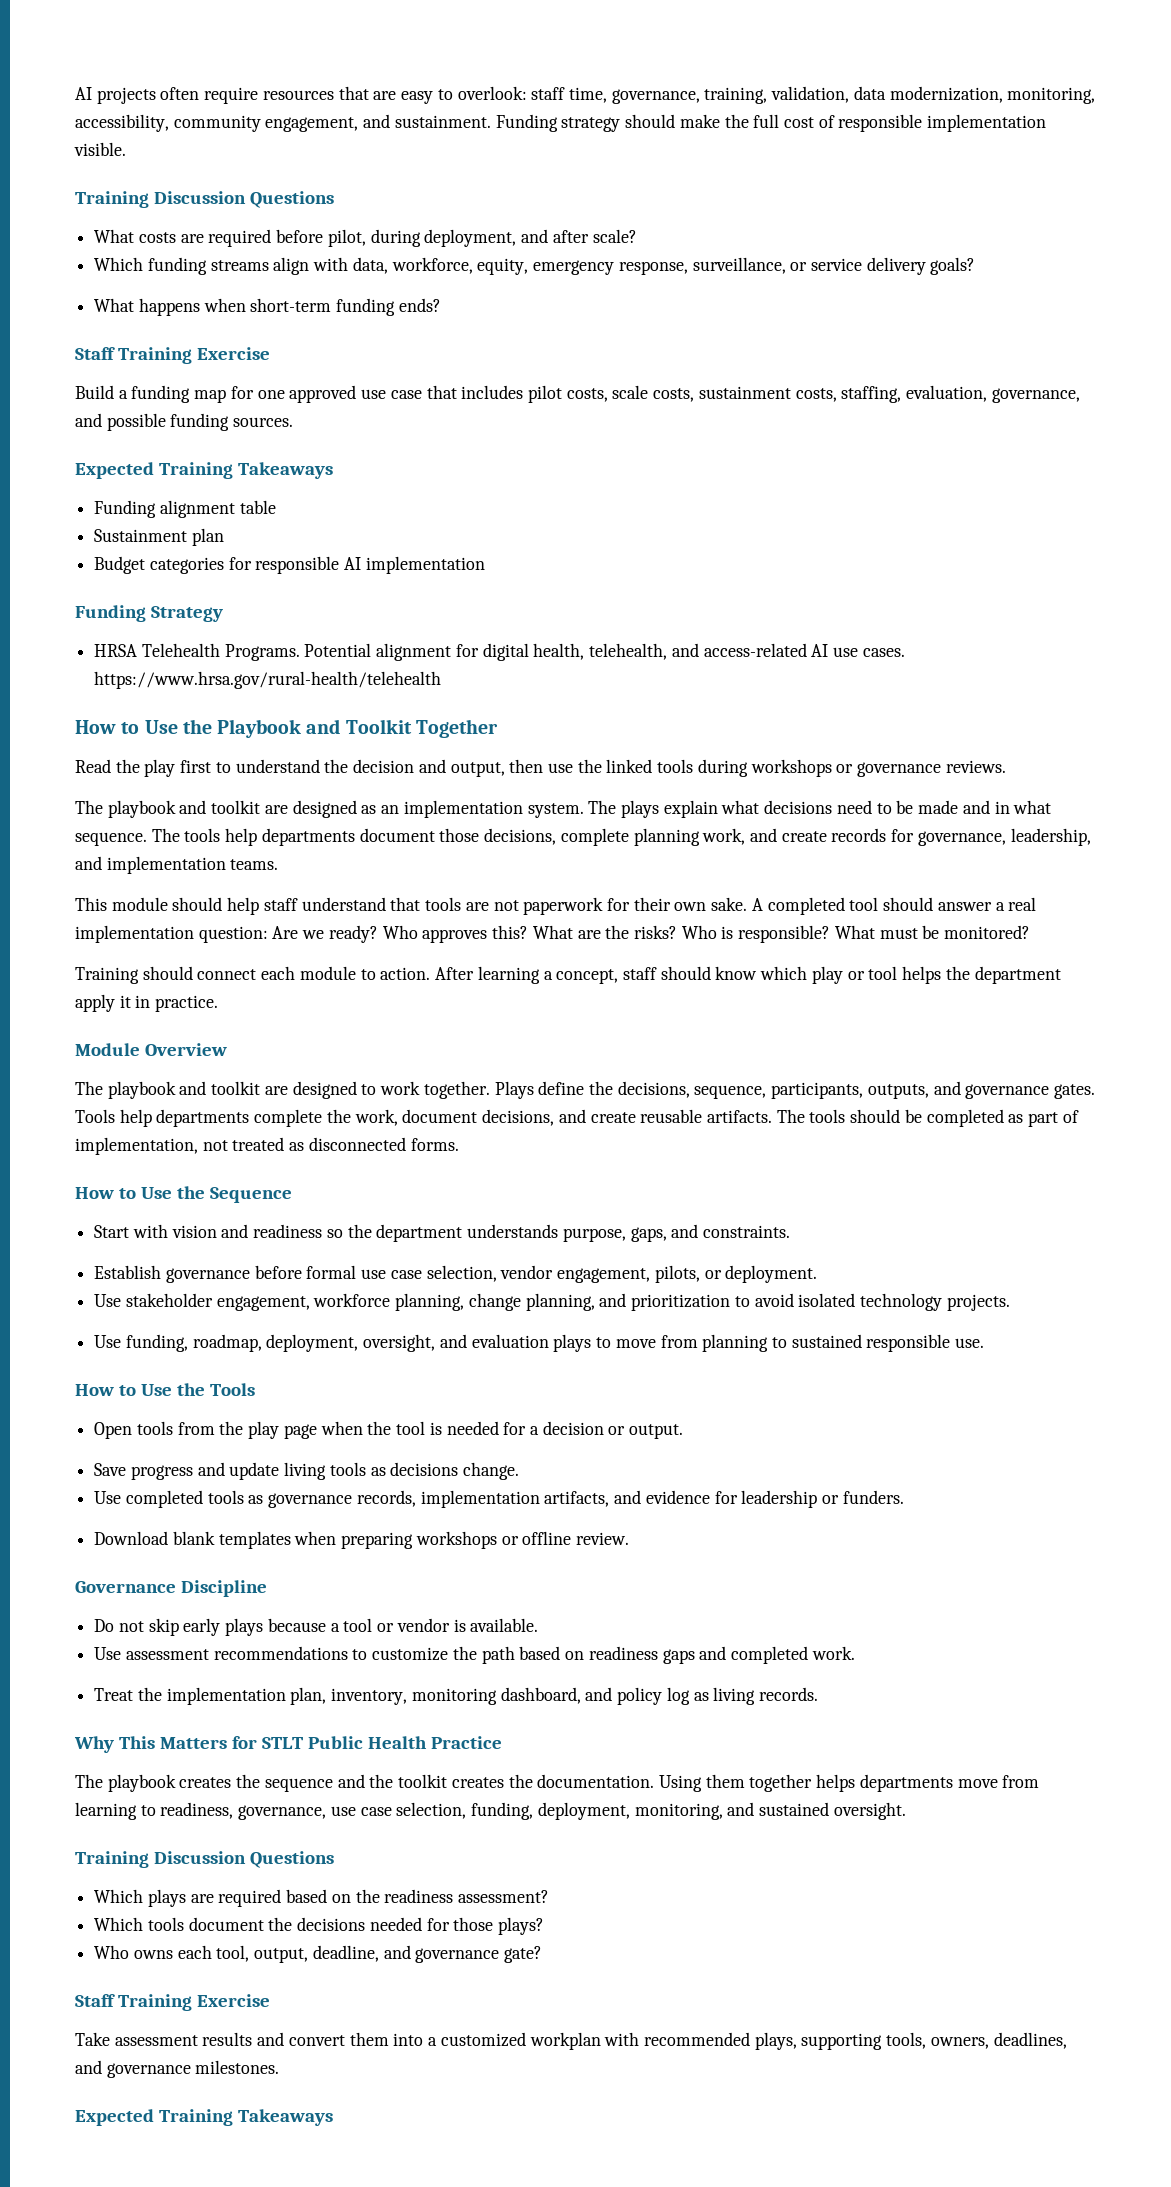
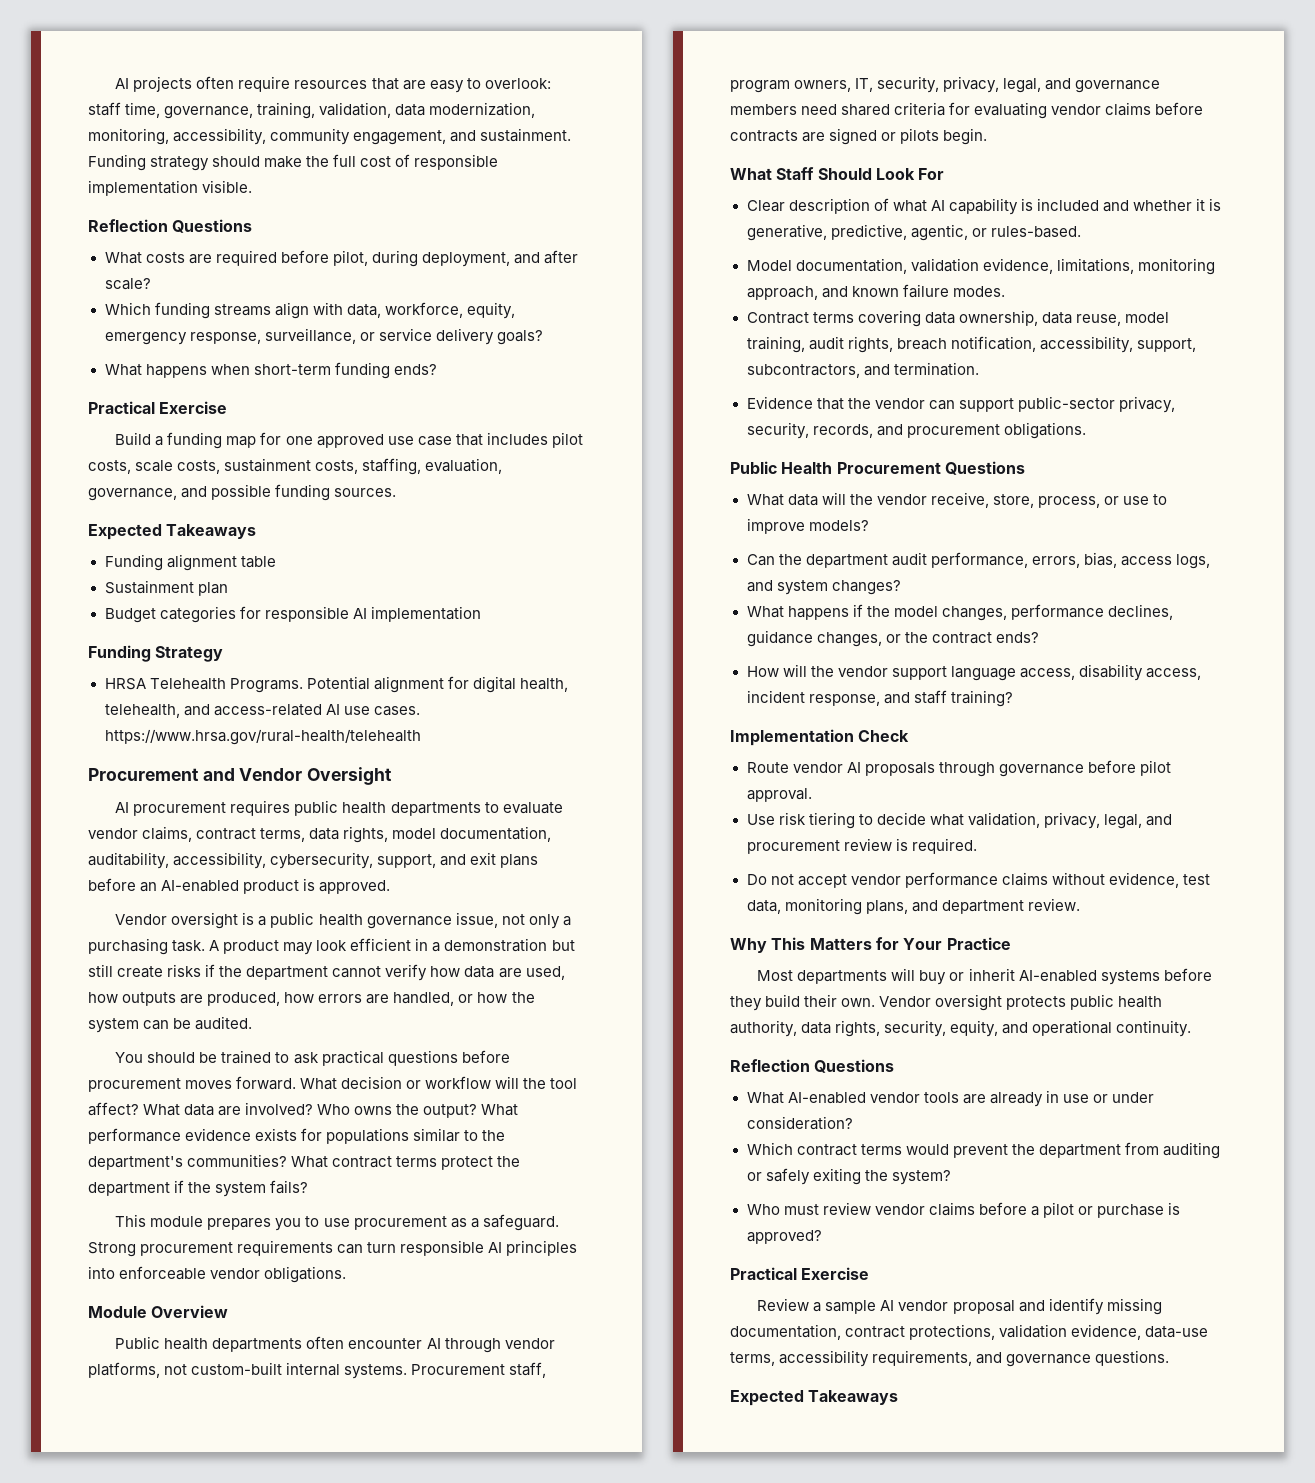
[75,191,246,208] Training Discussion -> [88,219,168,232] Reflection
[75,347,192,364] Staff Training -> [88,401,155,414] Practical
[158,462,233,479] Training -> (162, 532) none
[75,719,498,738] [75,759,1006,777] [75,800,1052,818] [75,828,1091,846] [75,856,279,874] [75,897,1037,915] [75,925,1031,943] [75,966,1061,984] [75,994,219,1012] [75,1043,227,1056] [75,1081,1096,1099] [75,1109,1079,1127] [75,1137,459,1155] [75,1186,292,1203] [94,1224,790,1242] [94,1265,818,1283] [94,1293,1010,1311] [94,1334,985,1352] [75,1383,255,1396] [94,1421,684,1439] [94,1462,520,1480] [94,1490,904,1508] [94,1531,630,1549] [75,1580,267,1597] [94,1618,539,1636] [94,1646,855,1664] [94,1687,818,1705] [74,1736,502,1753] [75,1774,1040,1792] [75,1802,906,1820] [75,1851,334,1868] [94,1889,550,1907] [94,1917,545,1935] [94,1945,543,1963] [75,1994,270,2011] [75,2032,1067,2050] [75,2060,280,2078] [75,2109,233,2126] How to Use the Playbook and Toolkit Together // Read the play first to understand the decision and output, then use the linked tools during workshops or governance reviews. // The playbook and toolkit are designed as an implementation system. The plays explain what decisions need to be made and in what sequence. The tools help departments document those decisions, complete planning work, and create records for governance, leadership, and implementation teams. // This module should help staff understand that tools are not paperwork for their own sake. A completed tool should answer a real implementation question: Are we ready? Who approves this? What are the risks? Who is responsible? What must be monitored? // Training should connect each module to action. After learning a concept, staff should know which play or tool helps the department apply it in practice. // Module Overview // The playbook and toolkit are designed to work together. Plays define the decisions, sequence, participants, outputs, and governance gates. Tools help departments complete the work, document decisions, and create reusable artifacts. The tools should be completed as part of implementation, not treated as disconnected forms. // How to Use the Sequence // Start with vision and readiness so the department understands purpose, gaps, and constraints. // Establish governance before formal use case selection, vendor engagement, pilots, or deployment. // Use stakeholder engagement, workforce planning, change planning, and prioritization to avoid isolated technology projects. // Use funding, roadmap, deployment, oversight, and evaluation plays to move from planning to sustained responsible use. // How to Use the Tools // Open tools from the play page when the tool is needed for a decision or output. // Save progress and update living tools as decisions change. // Use completed tools as governance records, implementation artifacts, and evidence for leadership or funders. // Download blank templates when preparing workshops or offline review. // Governance Discipline // Do not skip early plays because a tool or vendor is available. // Use assessment recommendations to customize the path based on readiness gaps and completed work. // Treat the implementation plan, inventory, monitoring dashboard, and policy log as living records. // Why This Matters for STLT Public Health Practice // The playbook creates the sequence and the toolkit creates the documentation. Using them together helps departments move from learning to readiness, governance, use case selection, funding, deployment, monitoring, and sustained oversight. // Training Discussion Questions // Which plays are required based on the readiness assessment? // Which tools document the decisions needed for those plays? // Who owns each tool, output, deadline, and governance gate? // Staff Training Exercise // Take assessment results and convert them into a customized workplan with recommended plays, supporting tools, owners, deadlines, and governance milestones. // Expected Training -> [88,767,393,785] [115,800,563,816] [88,826,552,843] [88,852,539,869] [88,878,391,894] [115,912,571,929] [88,938,575,955] [88,964,565,981] [88,992,535,1006] [88,1016,253,1033] [115,1050,510,1066] [88,1076,578,1092] [88,1102,519,1118] [88,1128,506,1144] [88,1154,521,1170] [88,1180,309,1197] [115,1214,559,1231] [88,1240,578,1257] [88,1266,347,1283] [88,1305,229,1318] [115,1336,555,1353] [88,1362,547,1379] [730,76,1161,93] [730,102,1204,119] [730,128,988,145] [730,167,945,180] [746,198,1222,215] [746,224,1081,241] [746,258,1215,275] [746,284,1005,300] [746,310,1169,327] [746,336,1196,353] [746,362,979,378] [746,396,1175,413] [746,422,1086,439] [730,461,1025,475] [746,492,1167,508] [746,518,869,534] [746,552,1210,569] [746,580,901,595] [746,604,1173,621] [746,630,1039,647] [746,664,1201,681] [746,690,1013,707] [730,729,910,746] [746,760,1171,777] [746,788,812,802] [746,812,1172,829] [746,838,977,854] [746,872,1210,888] [746,898,1080,915] [730,937,1011,953] [757,968,1212,985] [730,994,1163,1011] [730,1020,1192,1037] [730,1059,895,1073] [746,1090,1154,1107] [746,1116,853,1130] [746,1142,1220,1159] [746,1168,951,1185] [746,1202,1180,1218] [746,1230,822,1244] [730,1267,870,1280] [757,1298,1162,1315] [730,1324,1209,1340] [730,1350,1170,1367] [730,1390,804,1406] Procurement and Vendor Oversight // AI procurement requires public health departments to evaluate vendor claims, contract terms, data rights, model documentation, auditability, accessibility, cybersecurity, support, and exit plans before an AI-enabled product is approved. // Vendor oversight is a public health governance issue, not only a purchasing task. A product may look efficient in a demonstration but still create risks if the department cannot verify how data are used, how outputs are produced, how errors are handled, or how the system can be audited. // You should be trained to ask practical questions before procurement moves forward. What decision or workflow will the tool affect? What data are involved? Who owns the output? What performance evidence exists for populations similar to the department's communities? What contract terms protect the department if the system fails? // This module prepares you to use procurement as a safeguard. Strong procurement requirements can turn responsible AI principles into enforceable vendor obligations. // Module Overview // Public health departments often encounter AI through vendor platforms, not custom-built internal systems. Procurement staff, program owners, IT, security, privacy, legal, and governance members need shared criteria for evaluating vendor claims before contracts are signed or pilots begin. // What Staff Should Look For // Clear description of what AI capability is included and whether it is generative, predictive, agentic, or rules-based. // Model documentation, validation evidence, limitations, monitoring approach, and known failure modes. // Contract terms covering data ownership, data reuse, model training, audit rights, breach notification, accessibility, support, subcontractors, and termination. // Evidence that the vendor can support public-sector privacy, security, records, and procurement obligations. // Public Health Procurement Questions // What data will the vendor receive, store, process, or use to improve models? // Can the department audit performance, errors, bias, access logs, and system changes? // What happens if the model changes, performance declines, guidance changes, or the contract ends? // How will the vendor support language access, disability access, incident response, and staff training? // Implementation Check // Route vendor AI proposals through governance before pilot approval. // Use risk tiering to decide what validation, privacy, legal, and procurement review is required. // Do not accept vendor performance claims without evidence, test data, monitoring plans, and department review. // Why This Matters for Your Practice // Most departments will buy or inherit AI-enabled systems before they build their own. Vendor oversight protects public health authority, data rights, security, equity, and operational continuity. // Reflection Questions // What AI-enabled vendor tools are already in use or under consideration? // Which contract terms would prevent the department from auditing or safely exiting the system? // Who must review vendor claims before a pilot or purchase is approved? // Practical Exercise // Review a sample AI vendor proposal and identify missing documentation, contract protections, validation evidence, data-use terms, accessibility requirements, and governance questions. // Expected

